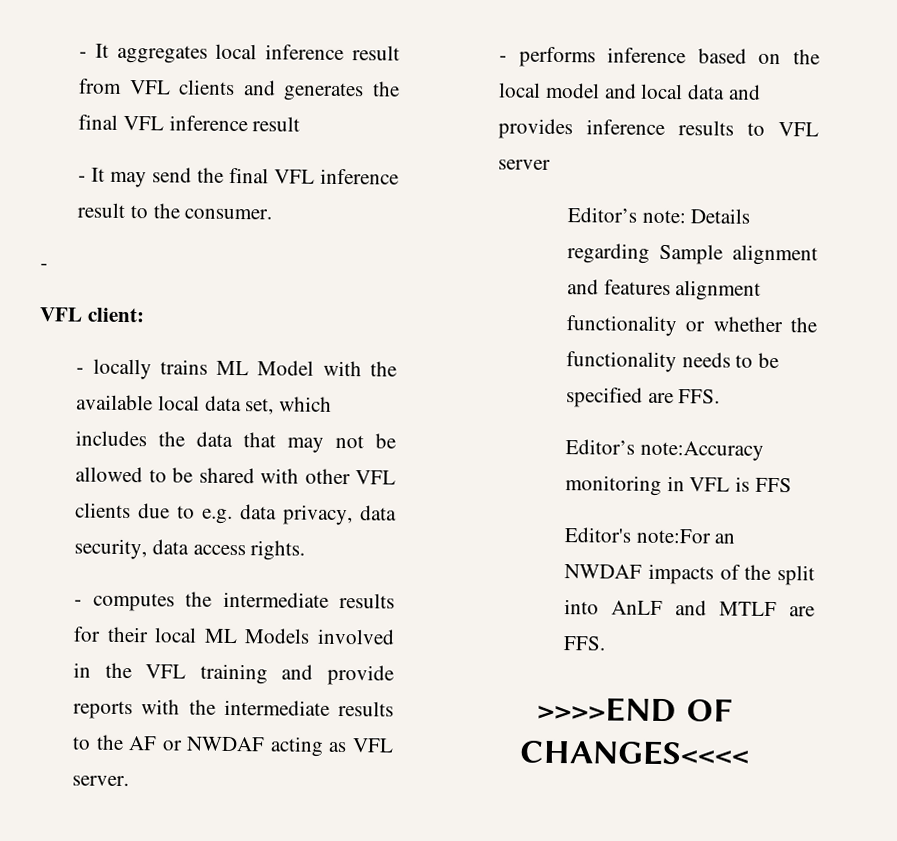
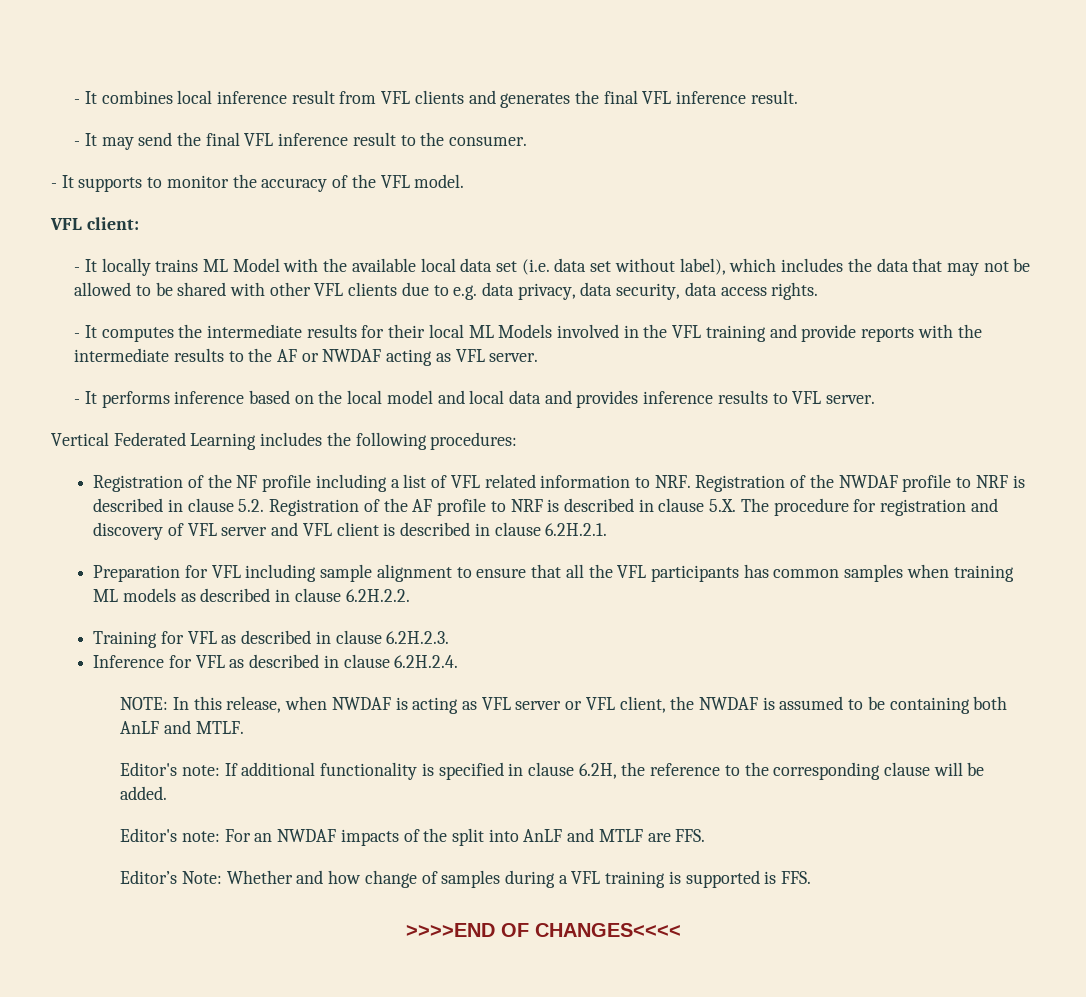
[79,43,208,64] - It aggregates -> [74,90,173,104] - It combines
[252,116,301,132] result -> [750,90,798,104] result.
(48, 266) none -> [61,174,465,192] It supports to monitor the accuracy of the VFL model.
(85, 370) none -> [84,259,97,272] It
[245,398,275,415] set, -> [496,258,726,275] set (i.e. data set without label),
(83, 602) none -> [84,325,97,338] It
(508, 58) none -> [84,391,97,404] It
[498,159,552,170] [567,207,751,224] [567,243,818,266] [567,279,762,301] [566,315,817,337] [566,351,780,373] [566,387,721,408] [565,439,764,461] [565,475,792,496] [564,527,712,544] server // Editor’s note: Details regarding Sample alignment and features alignment functionality or whether the functionality needs to be specified are FFS. // Editor’s note:Accuracy monitoring in VFL is FFS // Editor's note:For -> [826,395,876,404] [51,432,518,450] [93,474,1025,492] [93,498,998,516] [93,522,608,540] [93,564,1014,582] [93,588,410,602] [93,630,450,648] [93,654,459,668] [120,696,1008,714] [120,720,244,734] [120,762,985,780] [120,786,168,800] [120,828,251,842] server. // Vertical Federated Learning includes the following procedures: // Registration of the NF profile including a list of VFL related information to NRF. Registration of the NWDAF profile to NRF is described in clause 5.2. Registration of the AF profile to NRF is described in clause 5.X. The procedure for registration and discovery of VFL server and VFL client is described in clause 6.2H.2.1. // Preparation for VFL including sample alignment to ensure that all the VFL participants has common samples when training ML models as described in clause 6.2H.2.2. // Training for VFL as described in clause 6.2H.2.3. // Inference for VFL as described in clause 6.2H.2.4. // NOTE: In this release, when NWDAF is acting as VFL server or VFL client, the NWDAF is assumed to be containing both AnLF and MTLF. // Editor's note: If additional functionality is specified in clause 6.2H, the reference to the corresponding clause will be added. // Editor's note: For
(607, 643) none -> [120,870,812,888] // Editor’s Note: Whether and how change of samples during a VFL training is supported is FFS.

